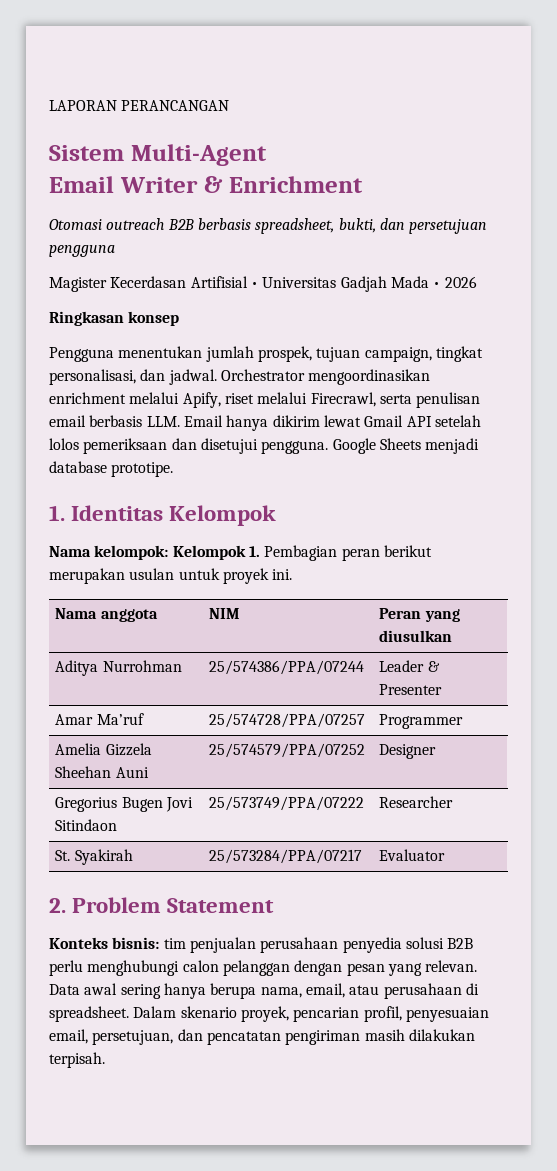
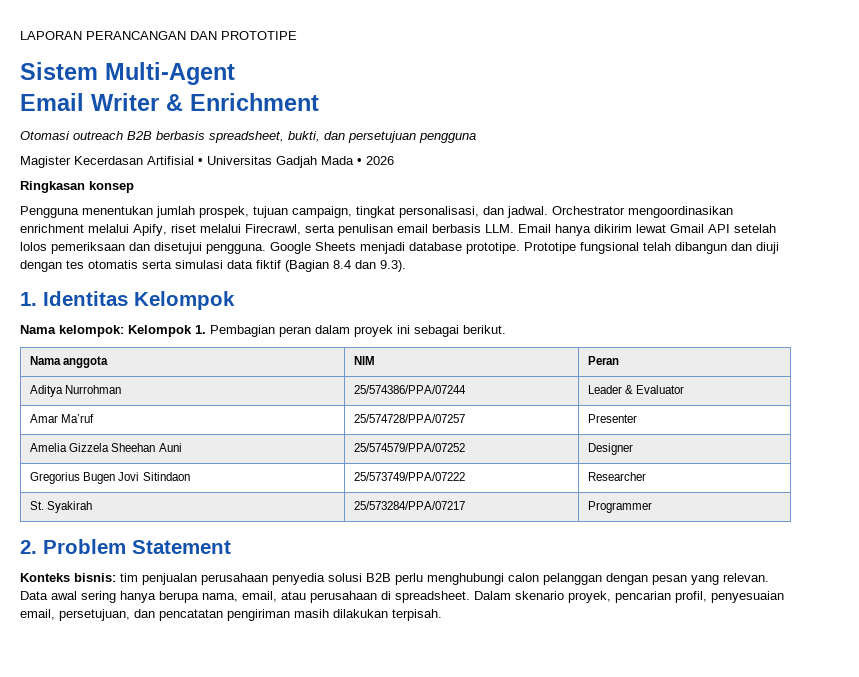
(230, 105) none -> [190,31,297,40] DAN PROTOTIPE
(174, 469) none -> [524,242,779,254] [20,260,406,272] Prototipe fungsional telah dibangun dan diuji dengan tes otomatis serta simulasi data fiktif (Bagian 8.4 dan 9.3).
[383,545,432,557] [49,568,293,584] berikut merupakan usulan untuk proyek ini. -> [315,325,506,337] dalam proyek ini sebagai berikut.
[424,609,460,622] [379,630,453,642] yang diusulkan -> (620, 360) none
[379,684,443,695] Presenter -> [636,385,685,394] Evaluator
[379,714,464,729] Programmer -> [588,414,638,423] Presenter
[379,849,446,861] Evaluator -> [588,501,653,513] Programmer

